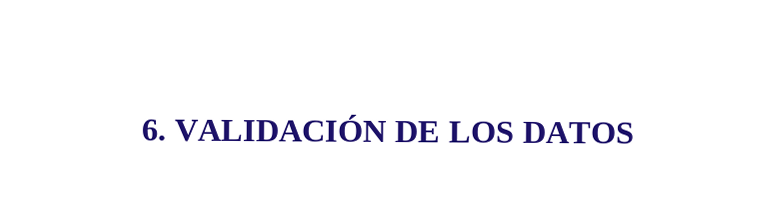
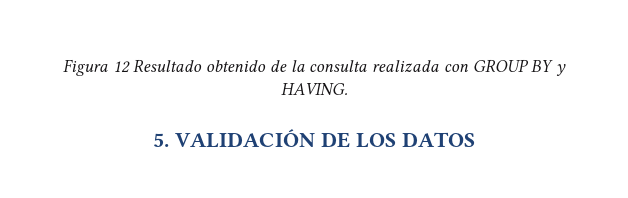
[141,119,167,141] 6. -> [63,59,566,76] [280,83,348,95] [153,133,169,147] Figura 12 Resultado obtenido de la consulta realizada con GROUP BY y HAVING. // 5.

